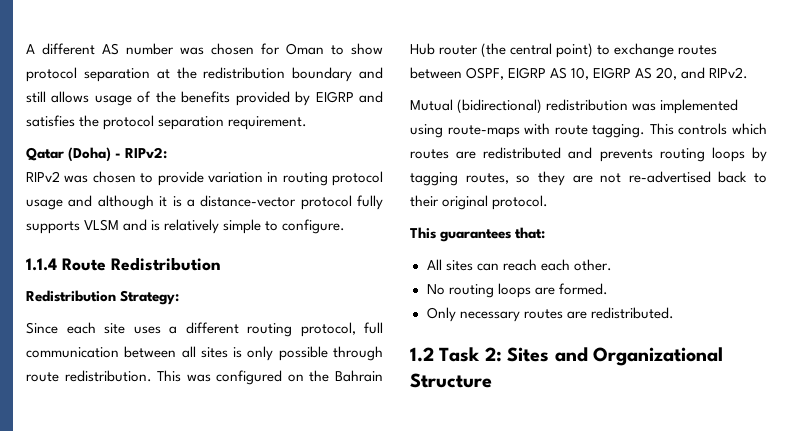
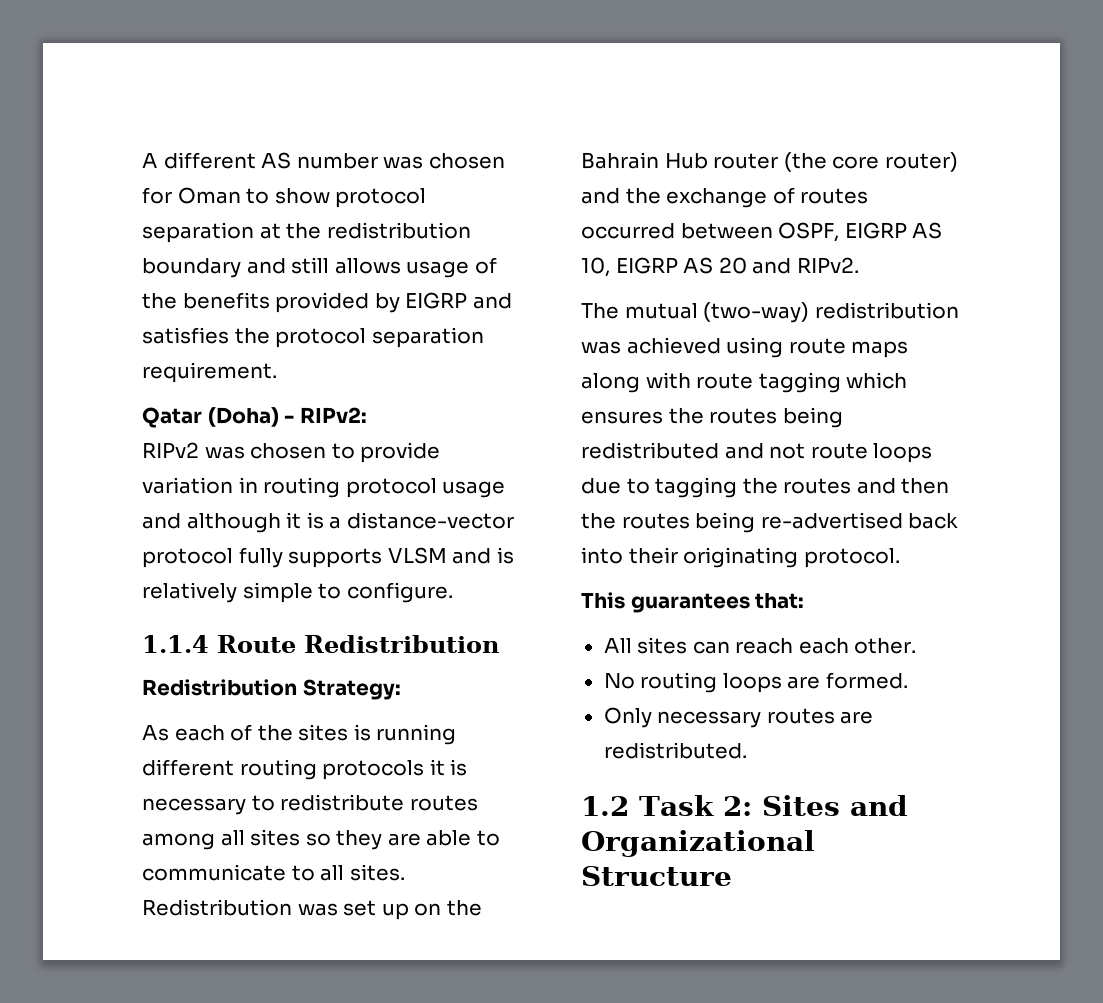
[26,322,383,337] [26,346,383,361] [26,370,283,385] Since each site uses a different routing protocol, full communication between all sites is only possible through route redistribution. This was configured -> [142,724,457,745] [142,759,468,780] [142,794,478,815] [142,829,500,850] [142,864,405,881] [142,899,409,920] As each of the sites is running different routing protocols it is necessary to redistribute routes among all sites so they are able to communicate to all sites. Redistribution was set up
[510,43,718,58] central point) to exchange routes -> [832,152,958,172] [581,187,869,208] [581,223,675,239] core router) and the exchange of routes occurred
[656,67,678,80] 20, -> [718,257,747,274] 20
[410,99,739,114] [410,123,767,138] [410,147,767,162] [410,171,767,186] [410,195,489,210] Mutual (bidirectional) redistribution was implemented using route-maps with route tagging. This controls which routes are redistributed and prevents routing loops by tagging routes, so they are not re-advertised back to their original -> [581,302,959,323] [581,337,909,358] [581,372,908,393] [581,407,843,428] [581,442,933,463] [581,477,950,498] [581,512,959,533] [581,547,799,568] The mutual (two-way) redistribution was achieved using route maps along with route tagging which ensures the routes being redistributed and not route loops due to tagging the routes and then the routes being re-advertised back into their originating

